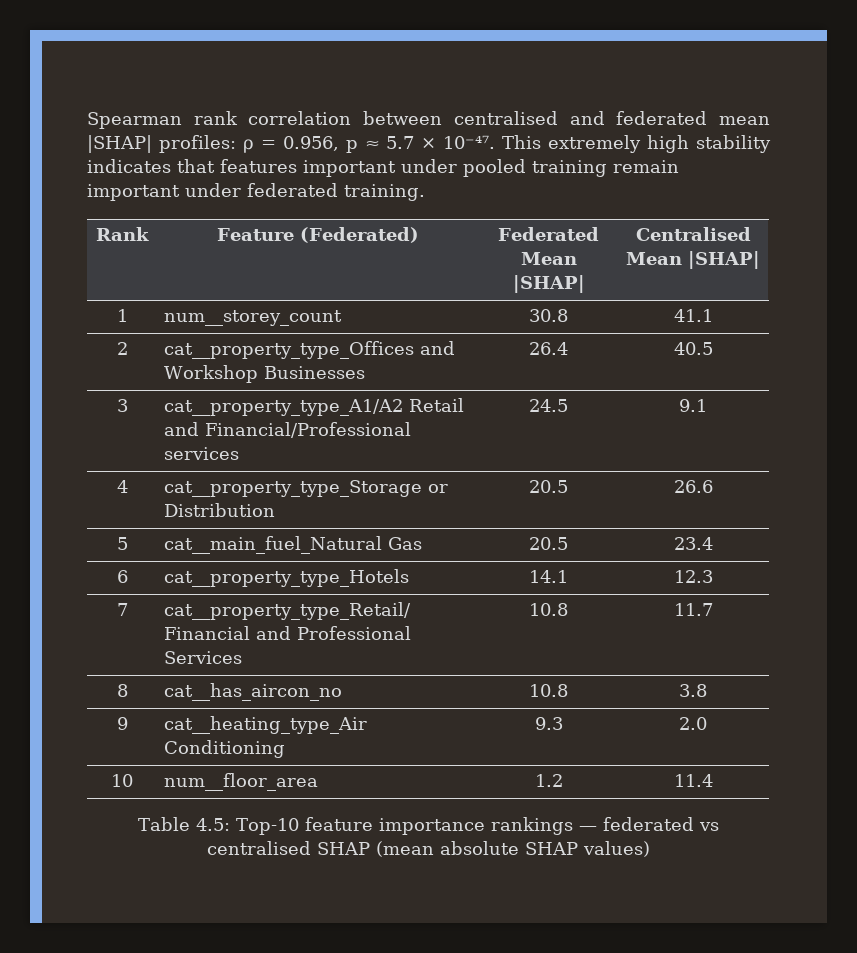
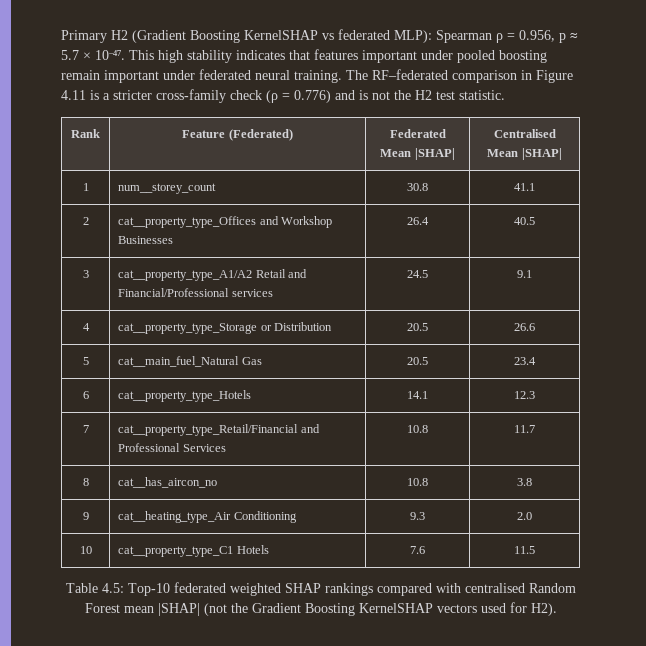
[87,111,770,129] [87,135,236,153] Spearman rank correlation between centralised and federated mean |SHAP| profiles: -> [61,29,492,43] Primary H2 (Gradient Boosting KernelSHAP vs federated MLP): Spearman
[548,135,642,153] extremely -> (154, 55) none
[532,160,607,177] training -> [499,50,547,63] boosting
(338, 190) none -> [255,70,290,80] neural
(425, 192) none -> [346,69,573,83] [61,89,505,103] The RF–federated comparison in Figure 4.11 is a stricter cross-family check (ρ = 0.776) and is not the H2 test statistic.
[164,773,319,791] [534,774,563,787] [673,774,713,787] num__floor_area | 1.2 | 11.4 -> [118,545,269,557] [410,546,425,554] [514,546,535,554] cat__property_type_C1 Hotels | 7.6 | 11.5
[304,817,719,835] [207,841,650,857] feature importance rankings — federated vs centralised SHAP (mean absolute SHAP values) -> [173,582,576,596] [84,602,557,616] federated weighted SHAP rankings compared with centralised Random Forest mean |SHAP| (not the Gradient Boosting KernelSHAP vectors used for H2).

